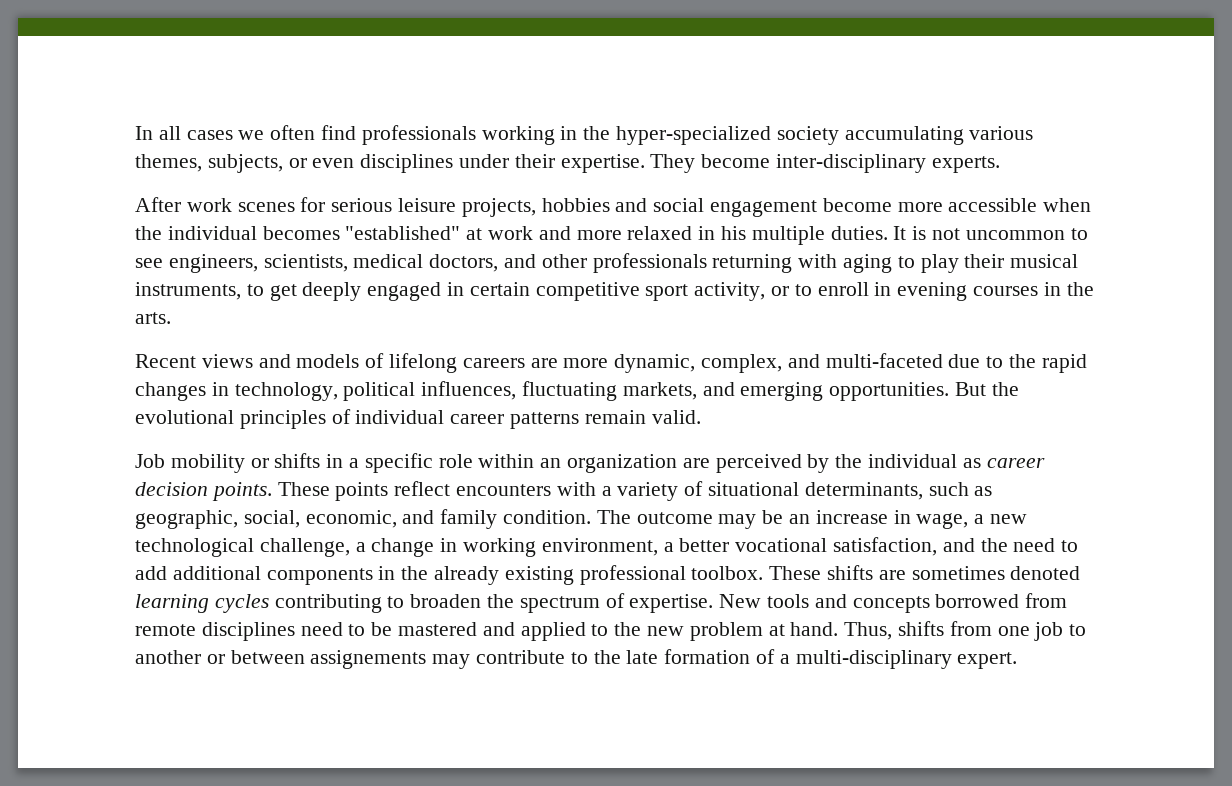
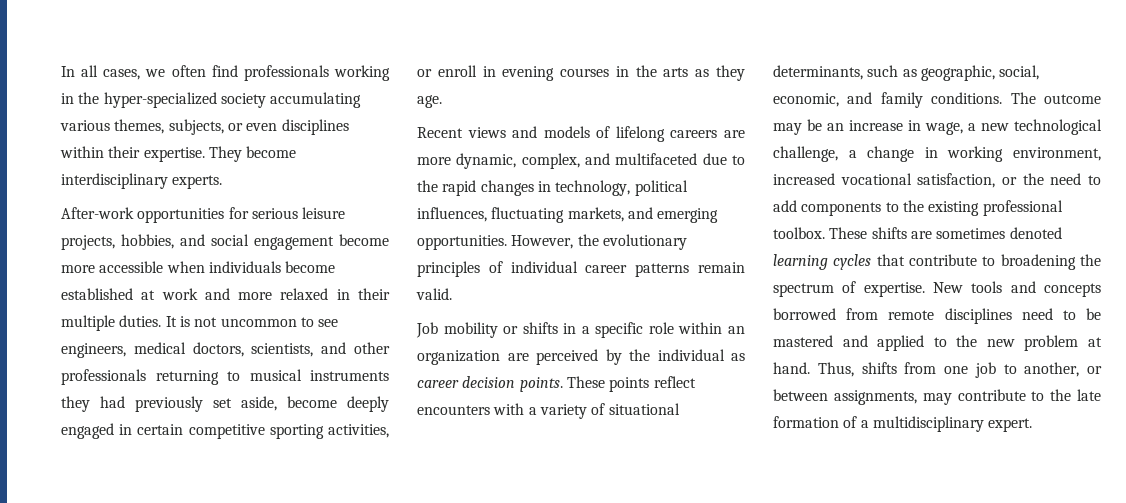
[186,130,233,140] cases -> [103,69,141,80] cases,
[459,154,510,168] under -> [60,146,104,158] within
[776,154,927,173] inter-disciplinary -> [61,173,168,189] interdisciplinary
[135,197,295,212] After work scenes -> [61,207,225,223] After-work opportunities
[541,198,610,212] hobbies -> [121,234,174,249] hobbies,
[135,226,461,240] the individual becomes "established" -> [208,261,336,273] [61,288,133,300] individuals become established
[721,226,747,240] his -> [357,288,390,300] their
[263,254,348,272] scientists, -> (126, 350) none
(499, 263) none -> [251,343,314,357] scientists,
[798,254,1079,273] [135,282,297,301] with aging to play their musical instruments, to get -> [227,369,389,381] [61,396,337,412] to musical instruments they had previously set aside, become
[645,282,812,301] sport activity, or to -> [269,424,390,439] [417,69,432,77] sporting activities, or
[135,312,171,324] arts. -> [663,65,745,81] [417,95,442,108] arts as they age.
[825,353,943,368] multi-faceted -> [615,153,698,165] multifaceted
[955,382,1019,396] [135,410,234,424] But the evolutional -> [511,234,687,250] However, the evolutionary
[503,510,592,524] condition. -> [931,92,1003,104] conditions.
[663,538,730,552] a better -> [773,173,835,185] increased
[942,538,975,552] and -> [1002,177,1017,185] or
[172,566,500,585] additional components in the already -> [801,200,924,216] components to the
[274,594,482,613] contributing to broaden -> [876,254,1076,270] that contribute to broadening
[135,650,201,664] another -> [1024,362,1080,377] another,
[310,650,427,669] assignements -> [833,390,917,405] assignments,
[795,650,952,669] multi-disciplinary -> [872,416,984,432] multidisciplinary

